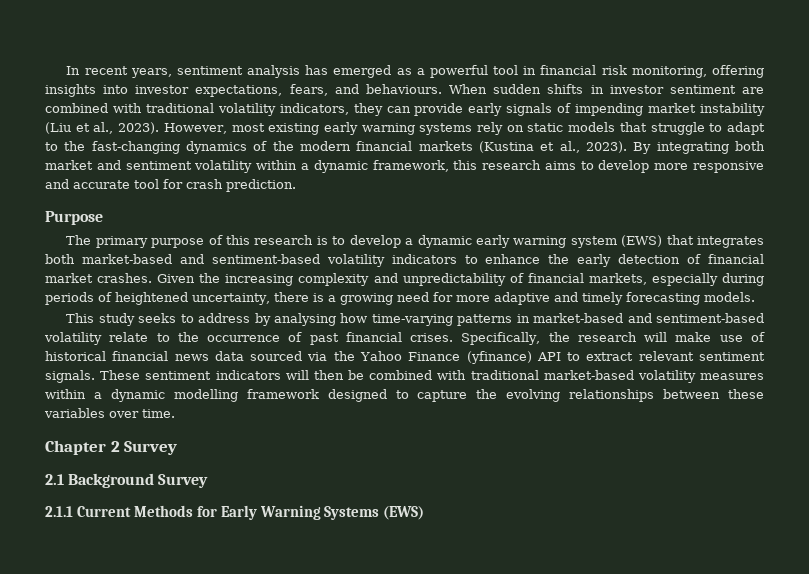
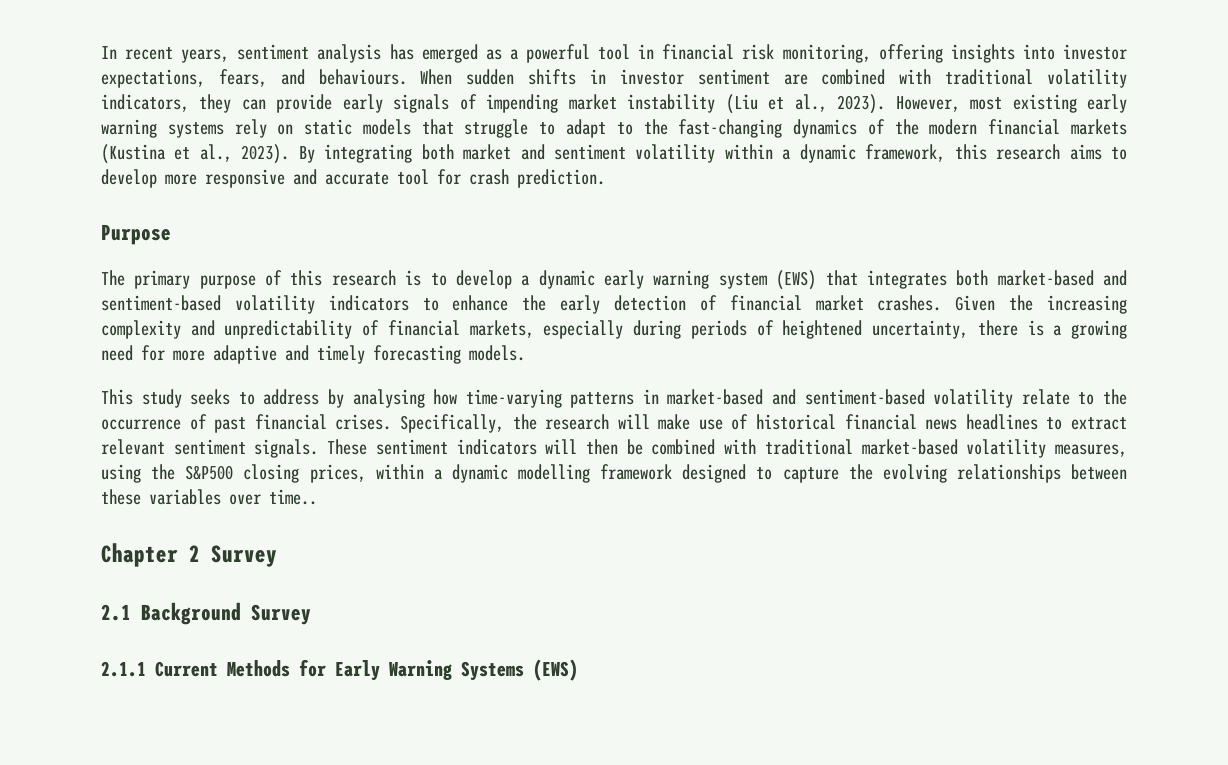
[214,351,561,364] data sourced via the Yahoo Finance (yfinance) API -> [965,414,1038,430] headlines
[700,373,764,380] measures -> [1054,444,1127,457] [101,464,366,483] measures, using the S&P500 closing prices,
[142,409,175,418] time. -> [269,489,317,505] time..

